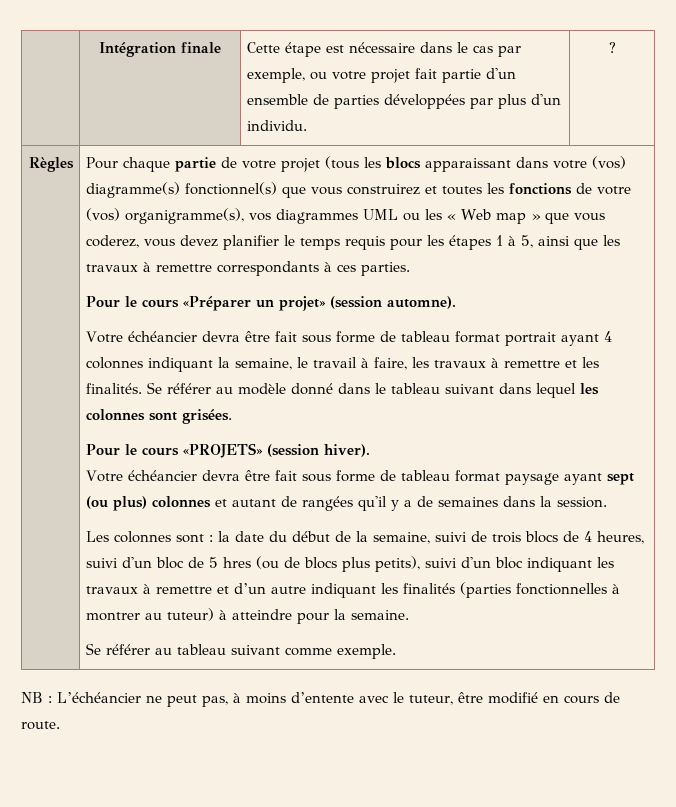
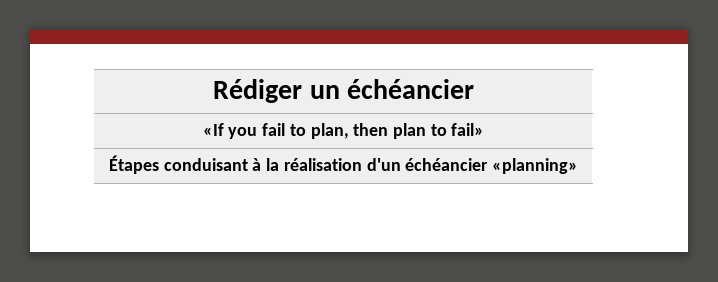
[99,42,221,57] [246,42,521,57] [246,68,516,83] [246,94,561,109] [246,120,307,131] [608,42,616,53] [28,157,74,172] [85,156,626,172] [85,182,631,198] [85,208,605,224] [85,235,620,250] [85,261,410,276] [85,296,456,311] [85,331,612,346] [85,357,599,372] [85,382,599,398] [85,409,232,424] [85,443,370,458] [85,470,634,485] [85,496,607,511] [85,531,644,544] [85,556,614,572] [85,582,620,598] [85,608,409,624] [85,643,396,659] [21,692,620,707] [21,721,60,730] | Intégration finale | Cette étape est nécessaire dans le cas par exemple, ou votre projet fait partie d'un ensemble de parties développées par plus d'un individu. | ? // Règles | Pour chaque partie de votre projet (tous les blocs apparaissant dans votre (vos) diagramme(s) fonctionnel(s) que vous construirez et toutes les fonctions de votre (vos) organigramme(s), vos diagrammes UML ou les « Web map » que vous coderez, vous devez planifier le temps requis pour les étapes 1 à 5, ainsi que les travaux à remettre correspondants à ces parties. // Pour le cours «Préparer un projet» (session automne). // Votre échéancier devra être fait sous forme de tableau format portrait ayant 4 colonnes indiquant la semaine, le travail à faire, les travaux à remettre et les finalités. Se référer au modèle donné dans le tableau suivant dans lequel les colonnes sont grisées. // Pour le cours «PROJETS» (session hiver). // Votre échéancier devra être fait sous forme de tableau format paysage ayant sept (ou plus) colonnes et autant de rangées qu'il y a de semaines dans la session. // Les colonnes sont : la date du début de la semaine, suivi de trois blocs de 4 heures, suivi d'un bloc de 5 hres (ou de blocs plus petits), suivi d'un bloc indiquant les travaux à remettre et d’un autre indiquant les finalités (parties fonctionnelles à montrer au tuteur) à atteindre pour la semaine. // Se référer au tableau suivant comme exemple. // NB : L’échéancier ne peut pas, à moins d’entente avec le tuteur, être modifié en cours de route. -> [213,79,474,103] [202,123,485,139] [108,155,579,174] Rédiger un échéancier // «If you fail to plan, then plan to fail» // Étapes conduisant à la réalisation d'un échéancier «planning»

